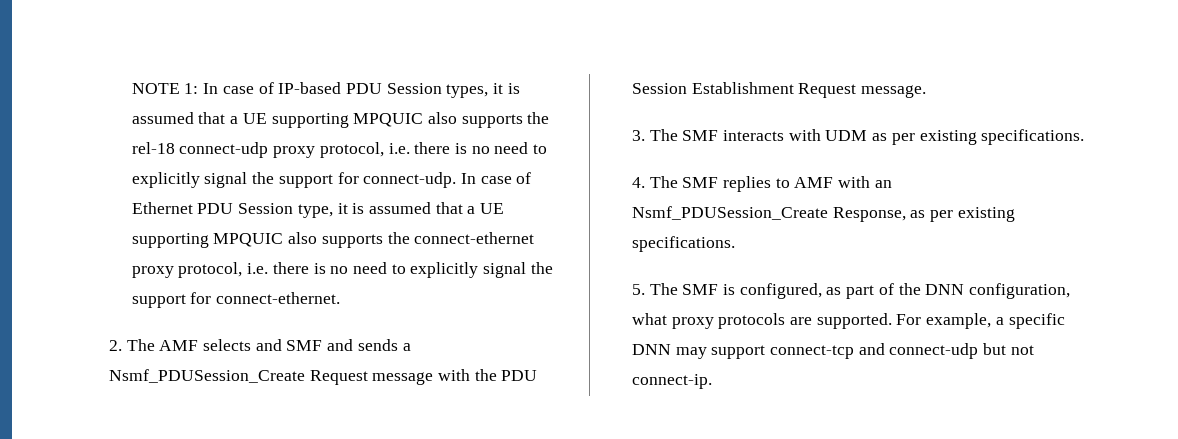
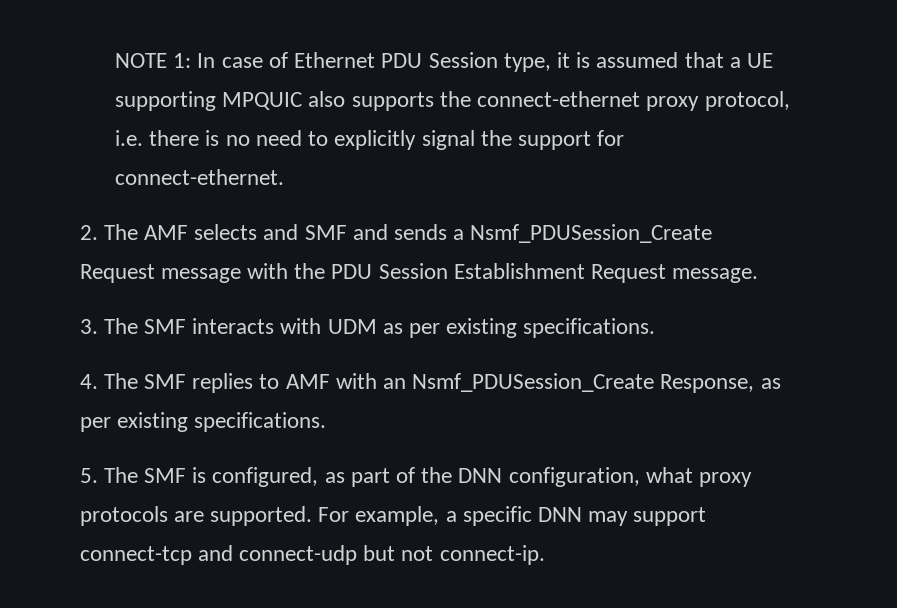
[278,82,520,98] [131,112,550,128] [131,142,548,158] [131,172,532,188] IP-based PDU Session types, it is assumed that a UE supporting MPQUIC also supports the rel-18 connect-udp proxy protocol, i.e. there is no need to explicitly signal the support for connect-udp. In case of -> (288, 60) none

